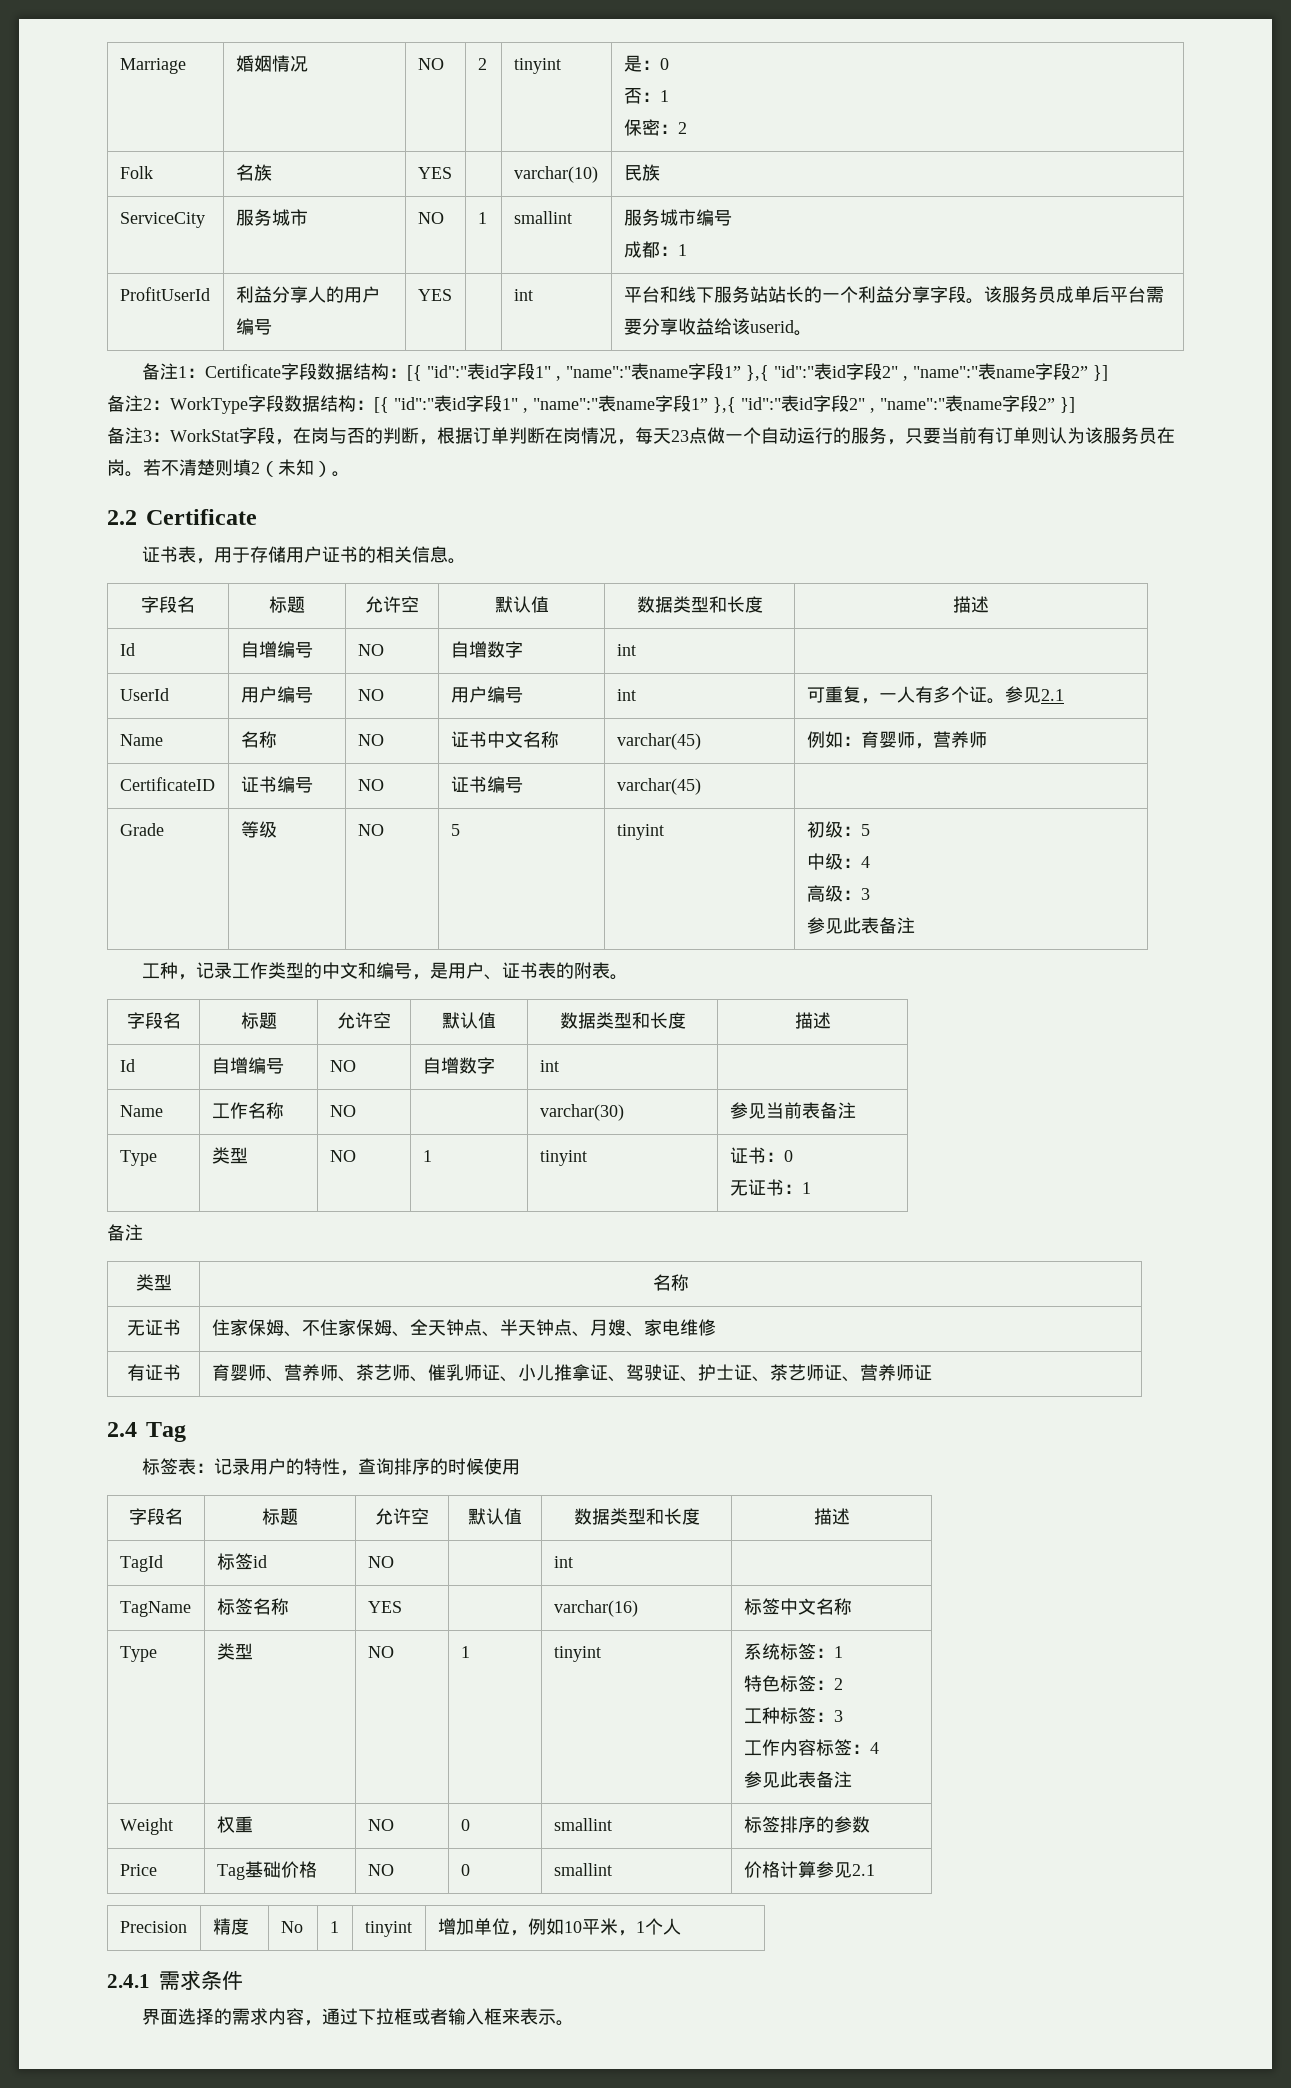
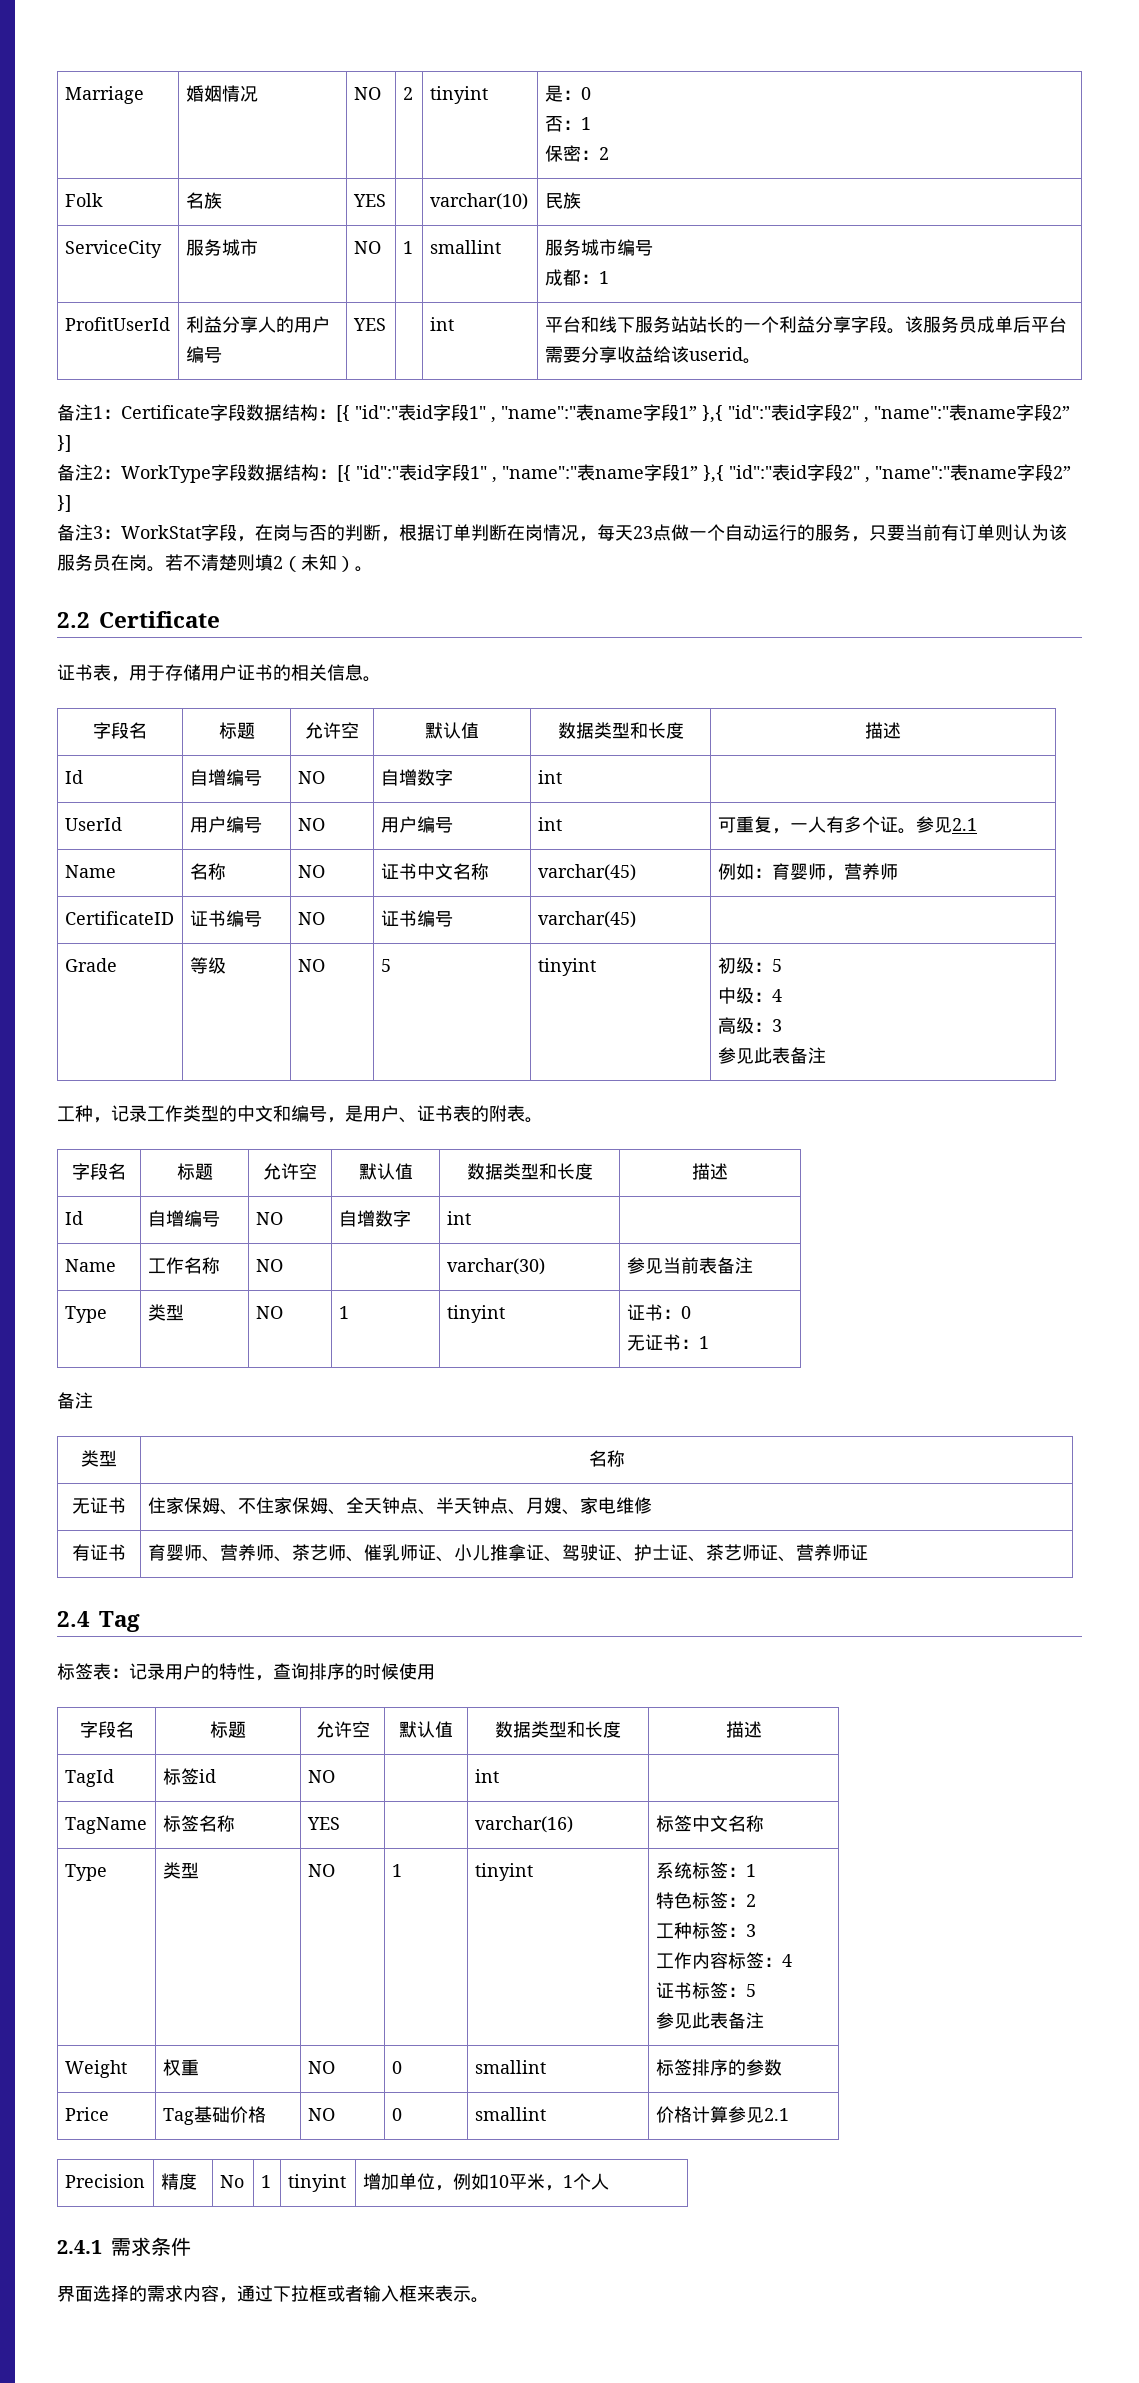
(879, 1748) none -> [655,1982,756,1999] // 证书标签：5

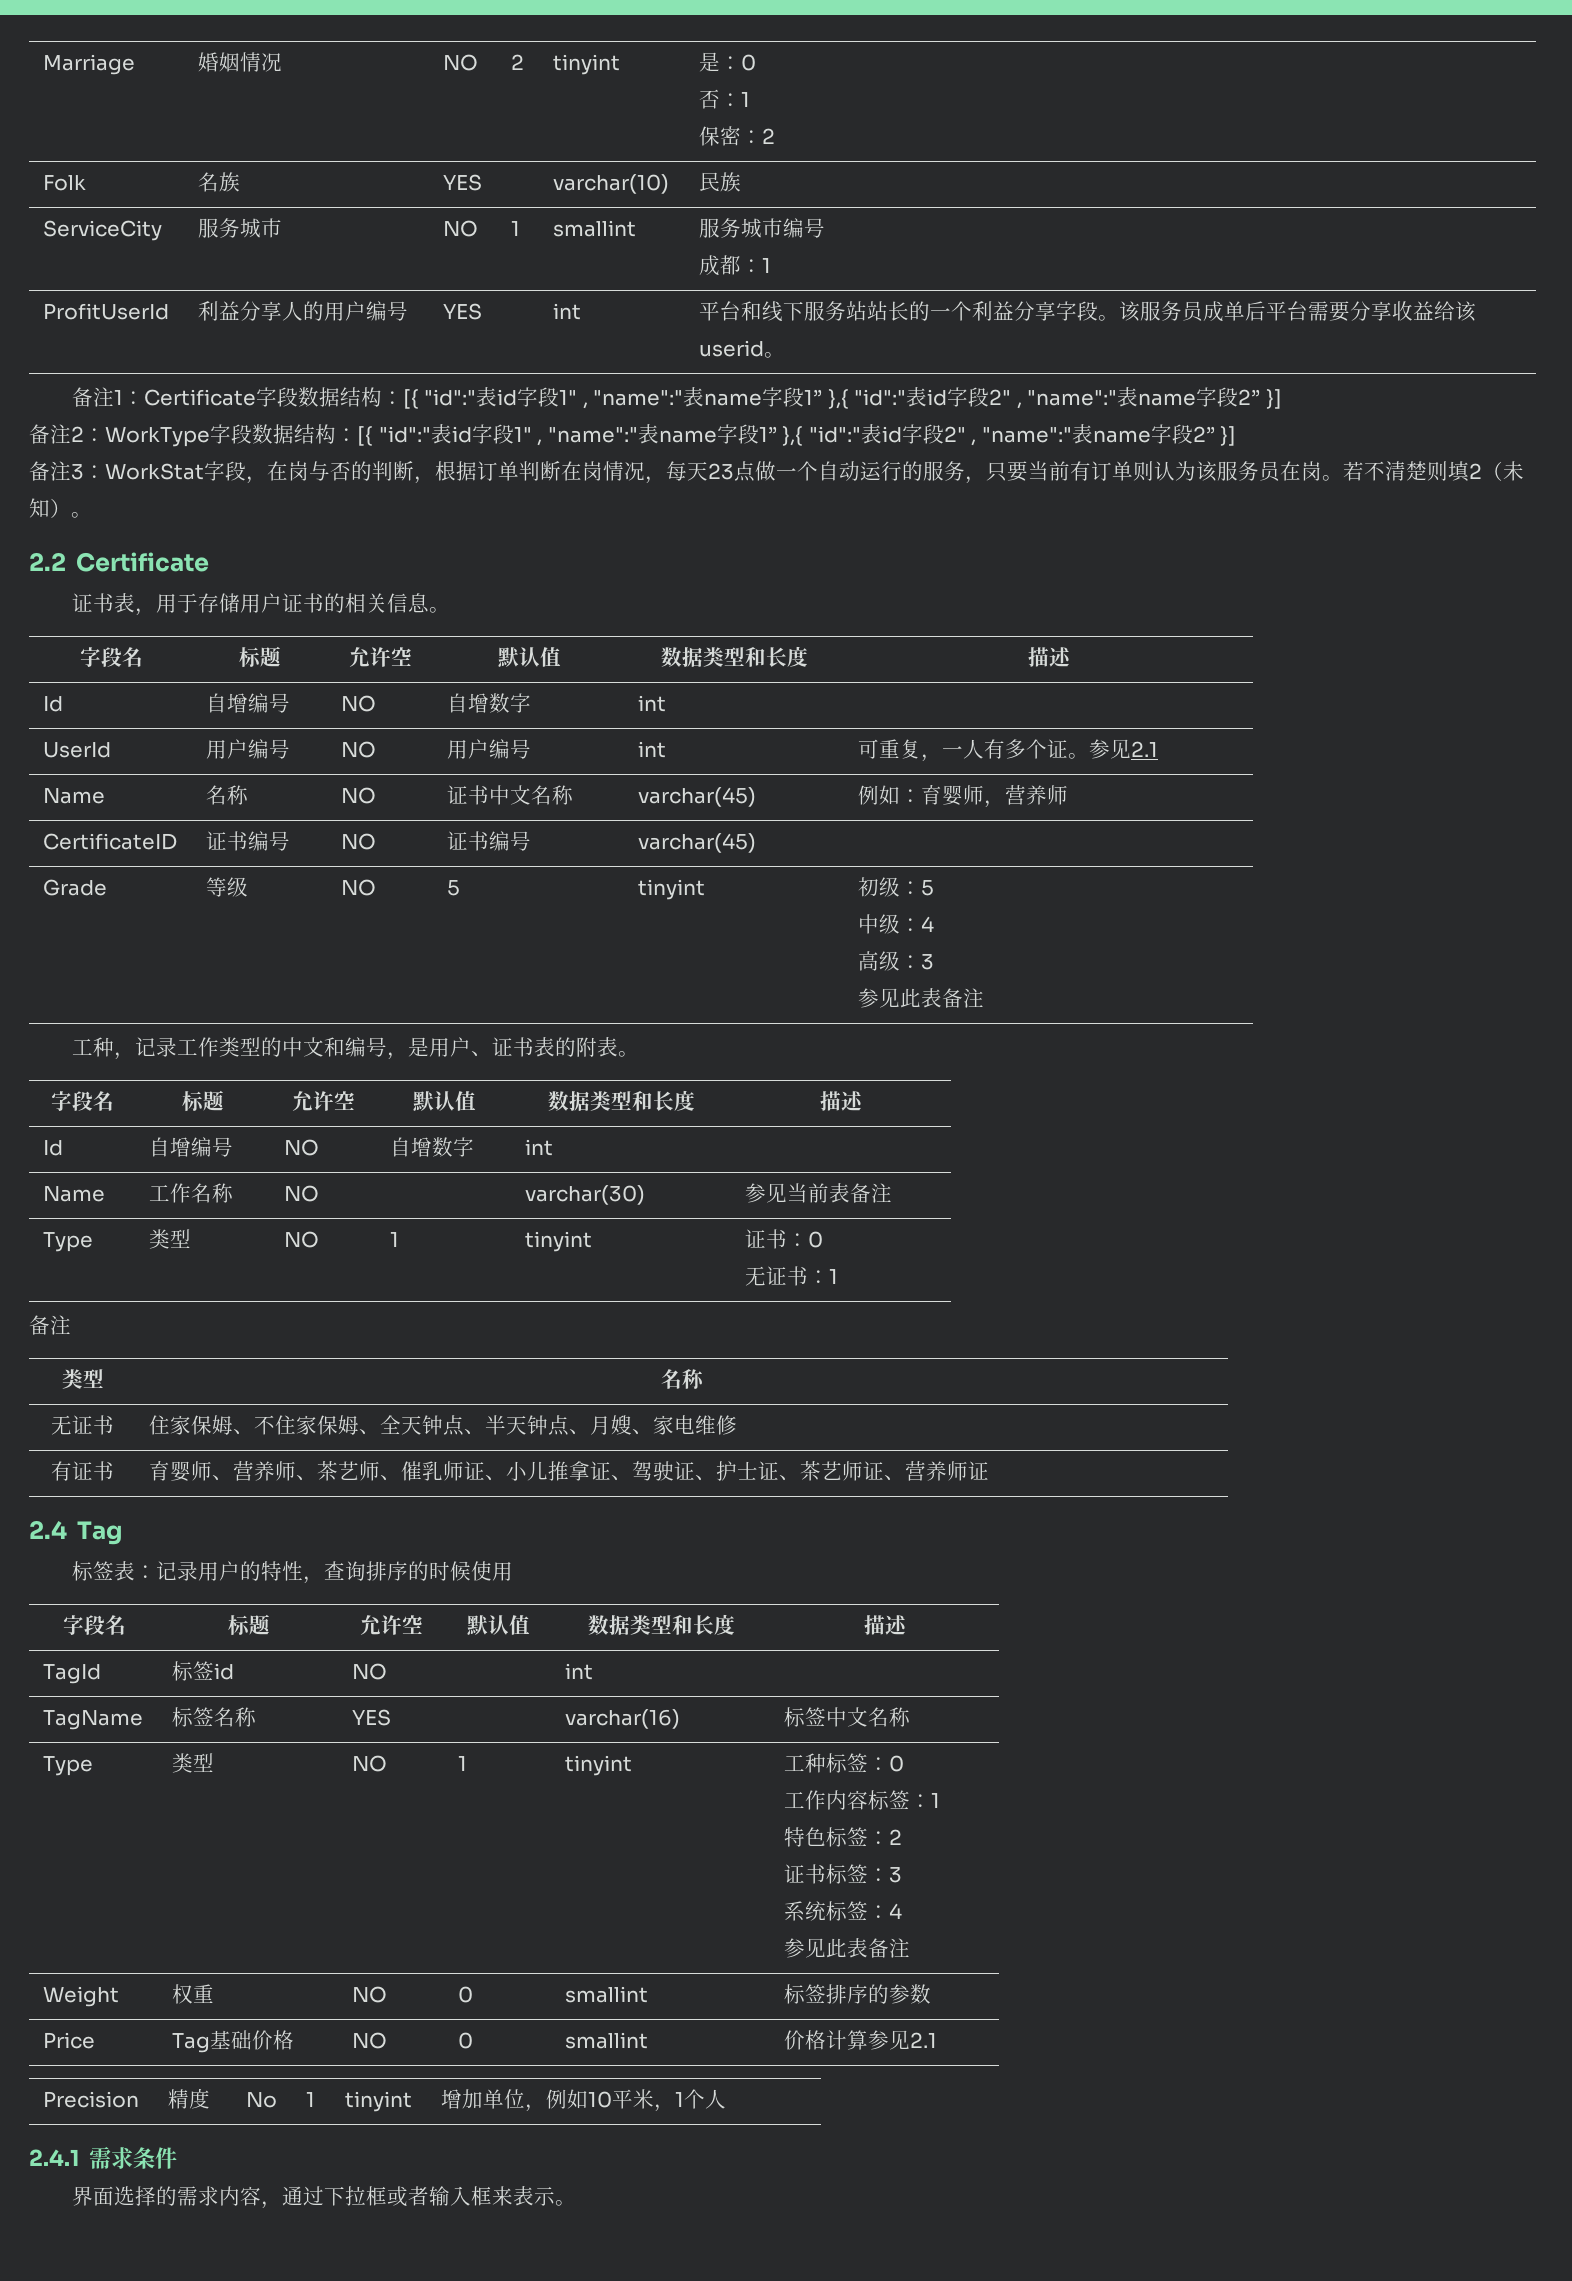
[655,1862,692,1879] 系统 -> [784,1753,905,1773] [784,1790,869,1810] 工种标签：0 // 工作内容
[655,1922,692,1939] 工种 -> [784,1864,827,1884] 证书
[655,1952,728,1969] 工作内容 -> [784,1901,827,1921] 系统
[655,1982,756,1999] // 证书标签：5 -> (903, 1911) none

